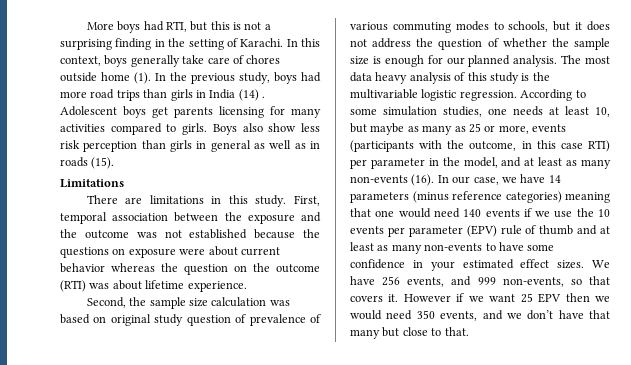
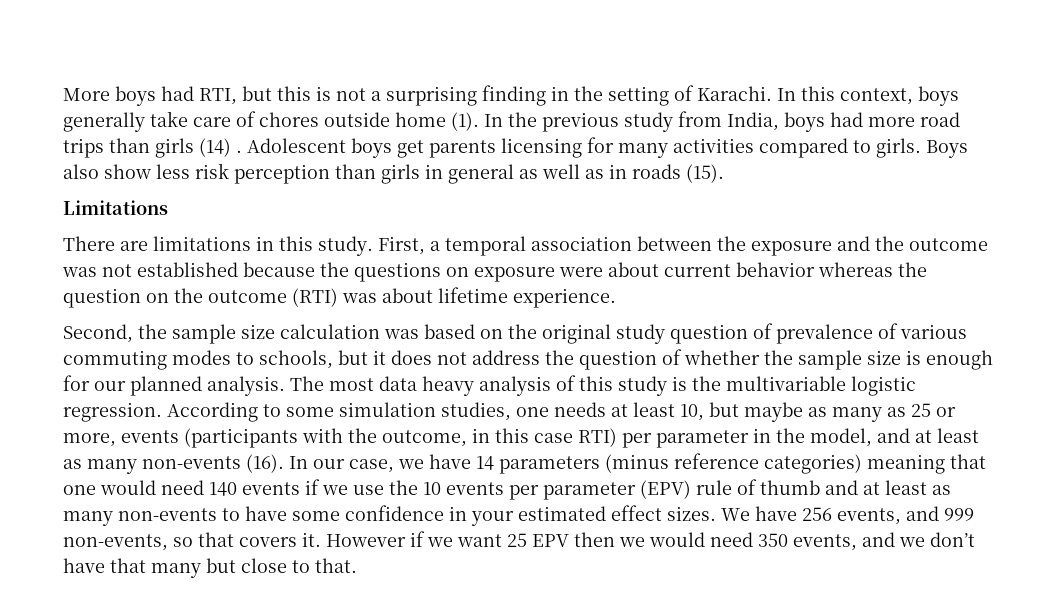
[239,72,270,84] study, -> [624,111,779,132] study from India,
[195,89,236,99] in India -> (194, 148) none
(320, 200) none -> [430,241,440,251] a
(107, 319) none -> [508,324,537,339] the

